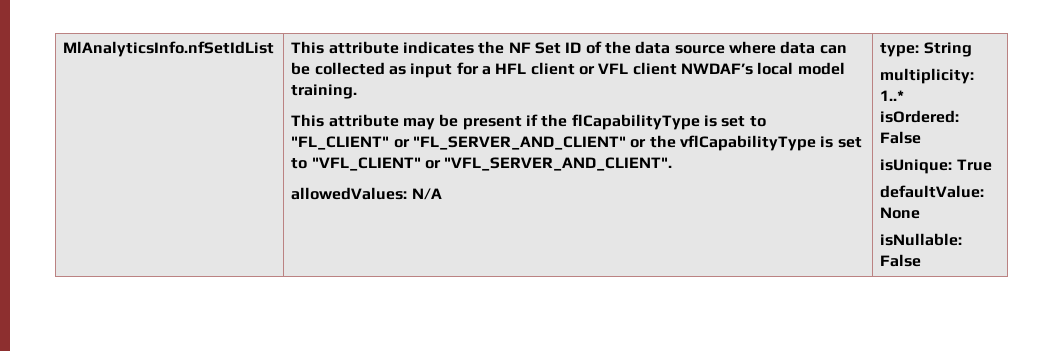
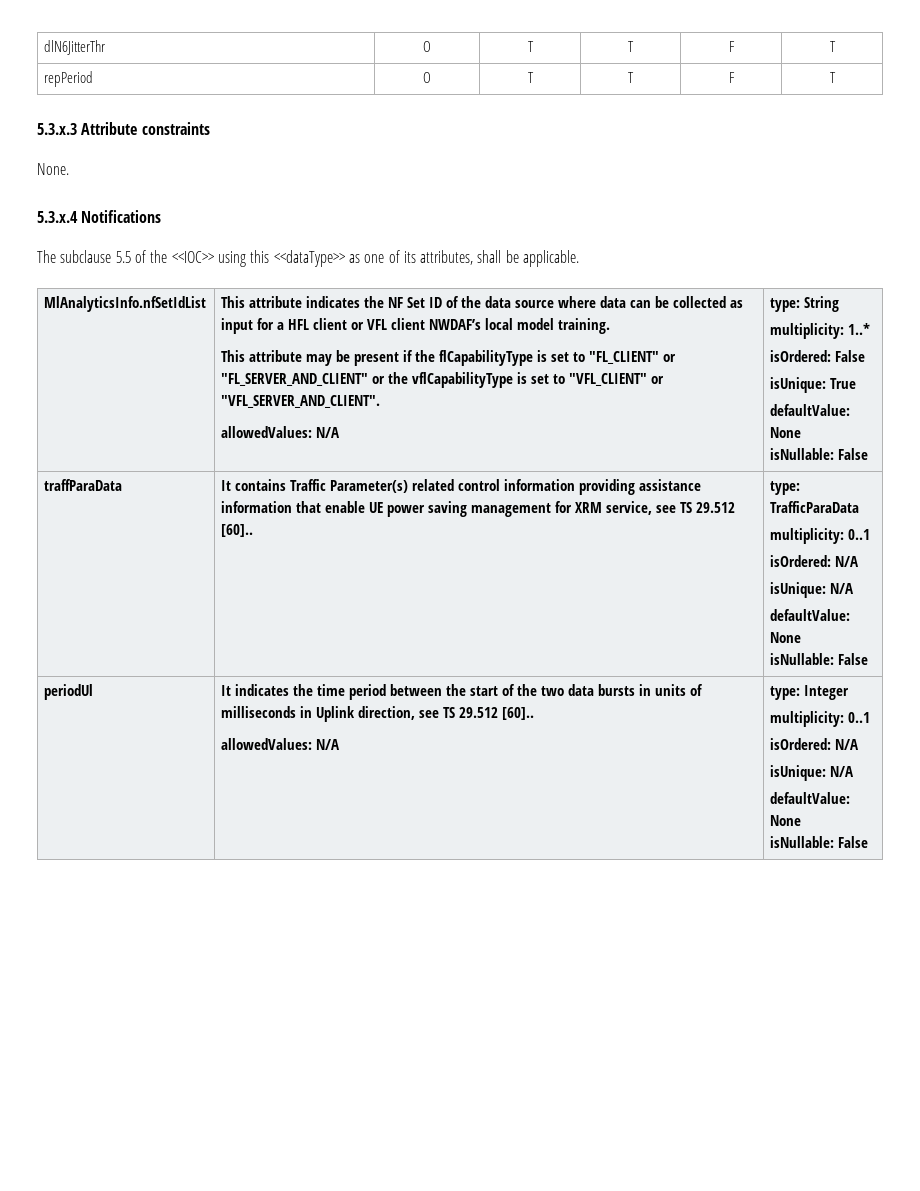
(63, 49) none -> [44,40,106,55] [423,41,431,52] [527,41,534,52] [627,41,634,52] [728,41,735,52] [829,41,836,52] [44,71,94,87] [423,72,431,83] [527,72,534,83] [627,72,634,83] [728,72,735,83] [829,72,836,83] [37,122,210,135] [37,163,69,175] [37,210,162,223] [37,250,580,267] dlN6JitterThr | O | T | T | F | T // repPeriod | O | T | T | F | T // 5.3.x.3 Attribute constraints // None. // 5.3.x.4 Notifications // The subclause 5.5 of the <<IOC>> using this <<dataType>> as one of its attributes, shall be applicable. //
(922, 260) none -> [44,479,123,491] [221,479,702,495] [221,501,736,517] [221,524,254,537] [770,481,801,495] [770,501,860,513] [770,528,871,544] [770,555,860,567] [770,582,855,598] [770,609,851,621] [770,632,802,643] [770,653,869,665] [44,684,94,700] [221,684,704,700] [221,706,535,722] [221,738,341,750] [770,685,850,700] [770,711,871,727] [770,738,860,750] [770,765,855,781] [770,792,851,804] [770,815,802,826] [770,836,869,848] // traffParaData | It contains Traffic Parameter(s) related control information providing assistance information that enable UE power saving management for XRM service, see TS 29.512 [60].. | type: TrafficParaData // multiplicity: 0..1 // isOrdered: N/A // isUnique: N/A // defaultValue: None // isNullable: False // periodUl | It indicates the time period between the start of the two data bursts in units of milliseconds in Uplink direction, see TS 29.512 [60].. // allowedValues: N/A | type: Integer // multiplicity: 0..1 // isOrdered: N/A // isUnique: N/A // defaultValue: None // isNullable: False

